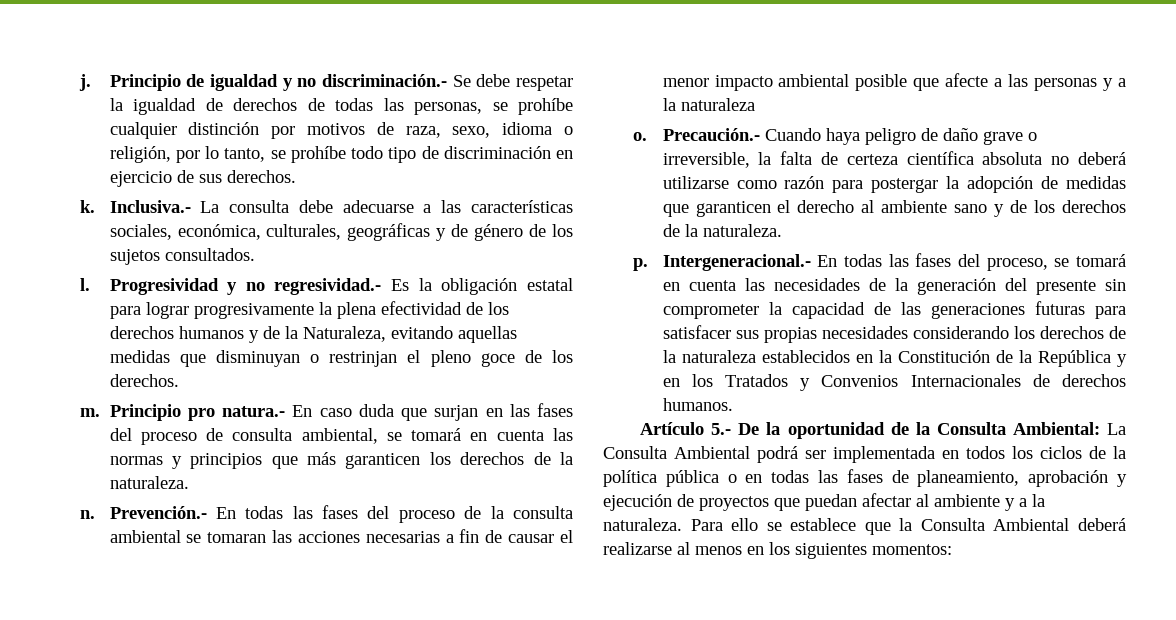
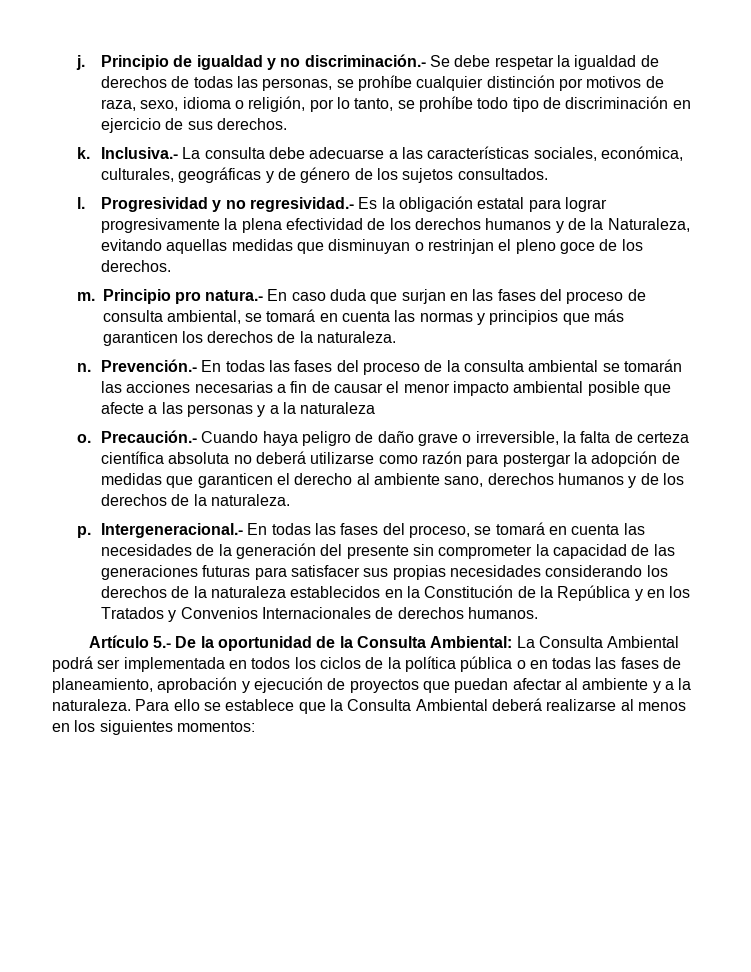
[207,532,267,543] tomaran -> [623,359,682,372] tomarán
[954,204,988,213] sano -> [444,473,624,487] sano, derechos humanos

